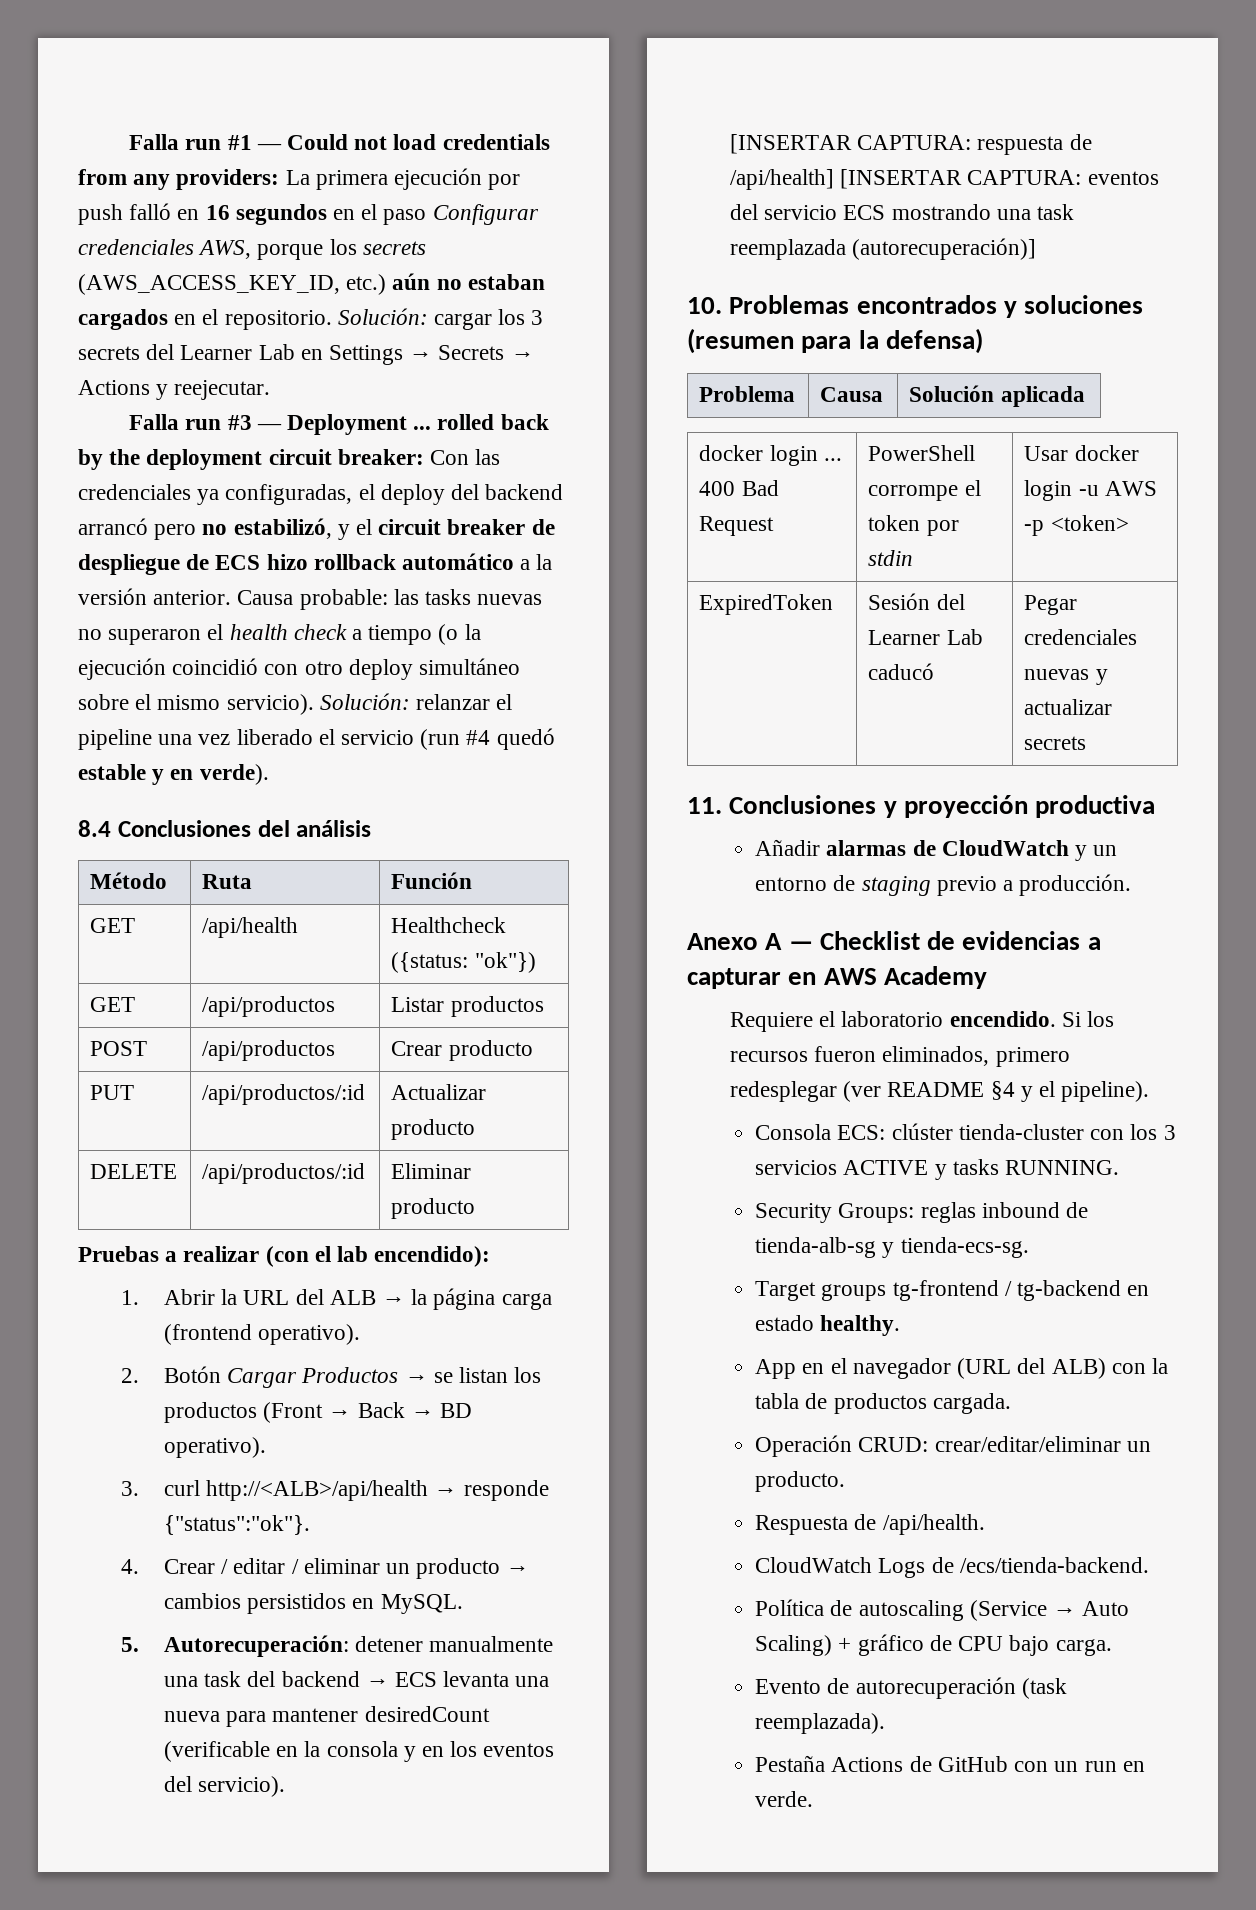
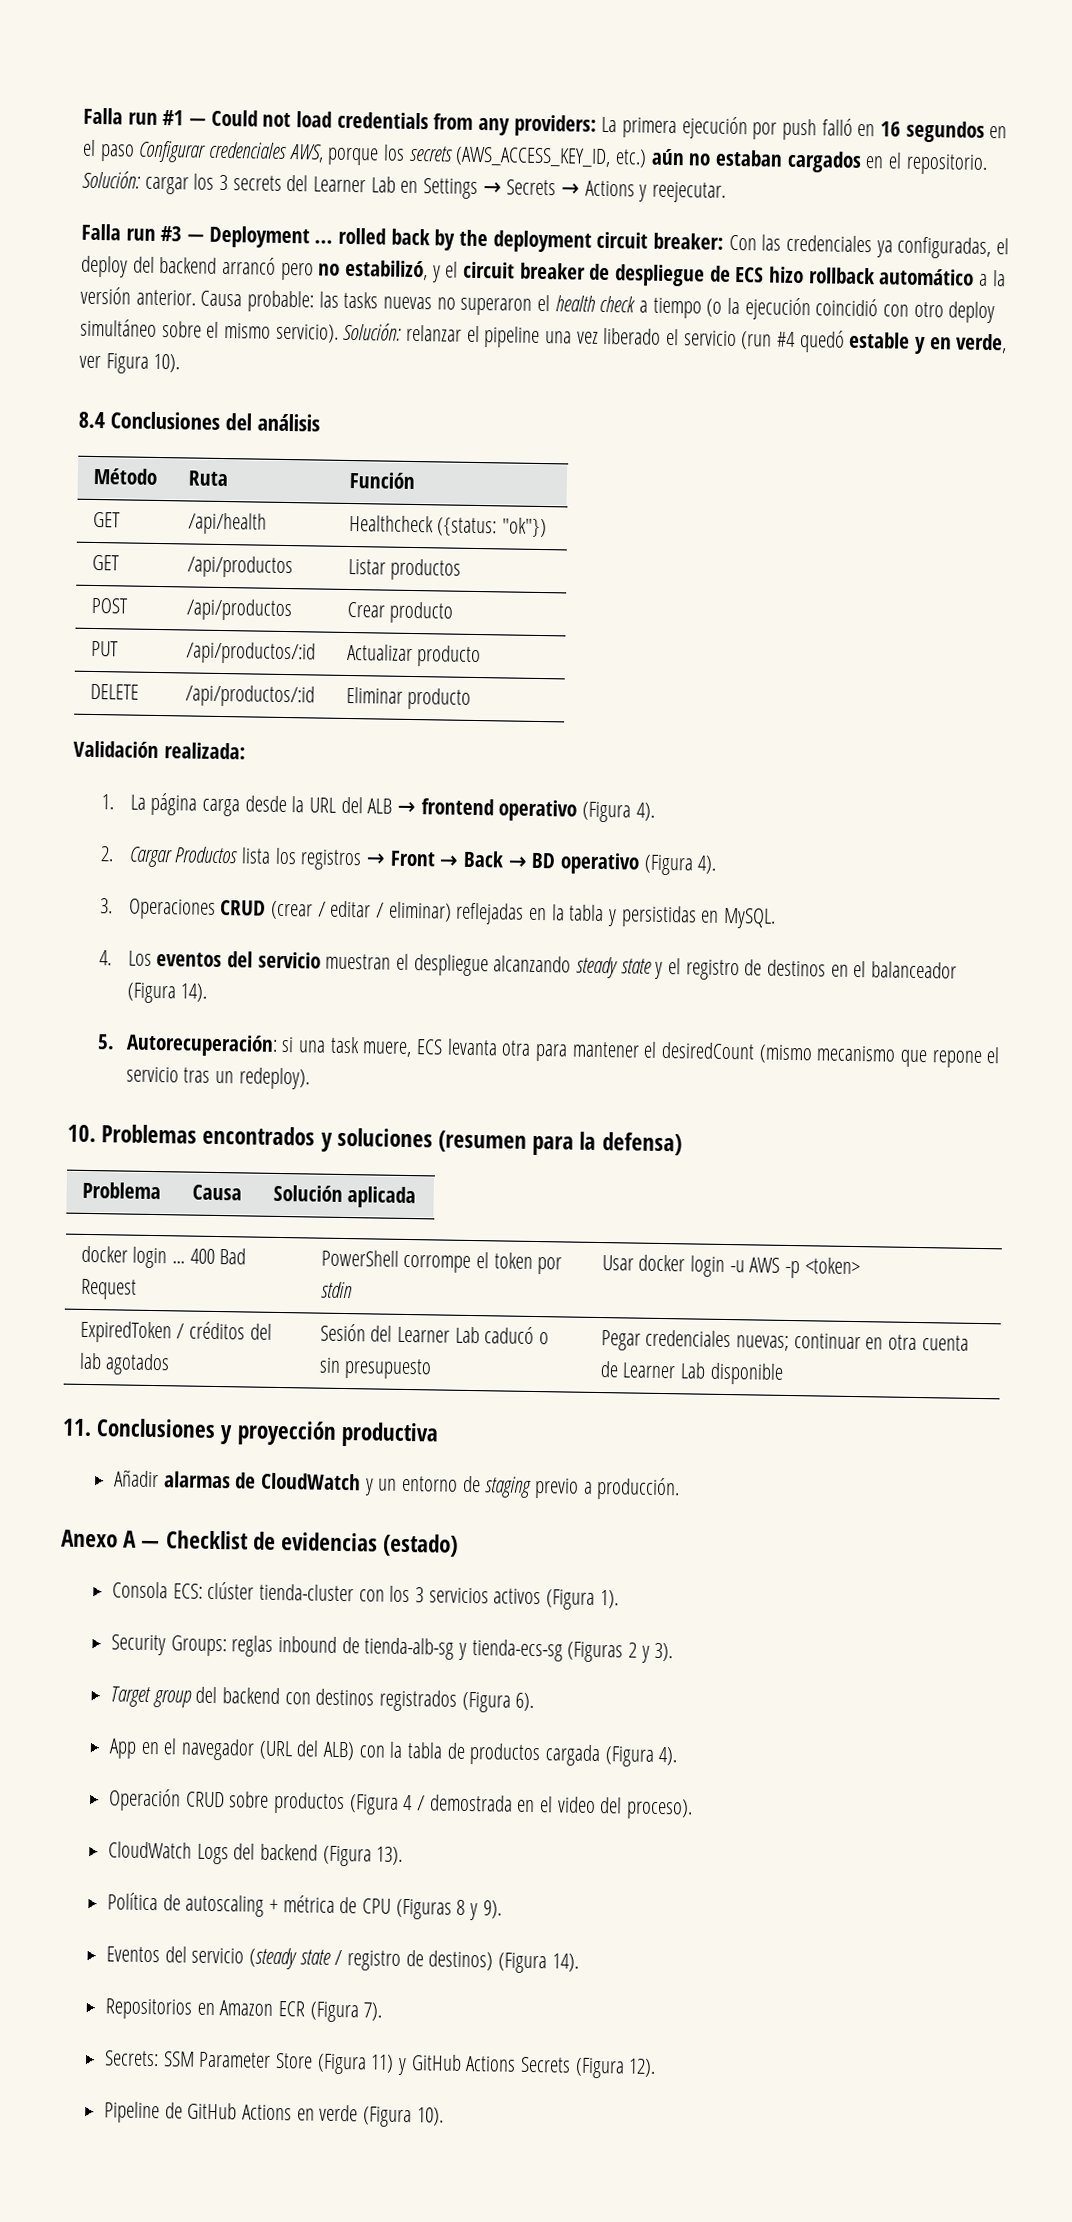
[199,764,269,785] verde). -> [955,333,1008,354] [79,353,181,374] verde, ver Figura 10).
[78,1246,491,1267] [120,1289,215,1305] Pruebas a realizar (con el lab encendido): // 1. Abrir -> [73,740,246,760] [100,792,287,817] Validación realizada: // 1. La página carga desde
[411,1288,552,1310] [163,1324,361,1345] la página carga (frontend operativo). -> [420,798,655,823] frontend operativo (Figura 4).
[163,1366,221,1383] Botón -> (114, 854) none
[404,1367,542,1383] [163,1402,472,1423] [163,1437,266,1458] [120,1480,549,1501] [163,1515,310,1535] [120,1558,530,1579] [163,1593,463,1614] [120,1635,554,1657] [163,1671,550,1687] [163,1706,490,1727] [163,1741,555,1762] [163,1776,286,1797] [729,134,1092,155] [729,169,1159,190] [729,204,1074,220] [729,238,1037,260] → se listan los productos (Front → Back → BD operativo). // 3. curl http://<ALB>/api/health → responde {"status":"ok"}. // 4. Crear / editar / eliminar un producto → cambios persistidos en MySQL. // 5. Autorecuperación: detener manualmente una task del backend → ECS levanta una nueva para mantener desiredCount (verificable en la consola y en los eventos del servicio). // [INSERTAR CAPTURA: respuesta de /api/health] [INSERTAR CAPTURA: eventos del servicio ECS mostrando una task reemplazada (autorecuperación)] -> [240,847,718,876] [99,898,776,929] [98,950,957,981] [126,982,208,1004] [96,1033,1001,1068] [125,1066,310,1090] lista los registros → Front → Back → BD operativo (Figura 4). // 3. Operaciones CRUD (crear / editar / eliminar) reflejadas en la tabla y persistidas en MySQL. // 4. Los eventos del servicio muestran el despliegue alcanzando steady state y el registro de destinos en el balanceador (Figura 14). // 5. Autorecuperación: si una task muere, ECS levanta otra para mantener el desiredCount (mismo mecanismo que repone el servicio tras un redeploy).
(834, 604) none -> [176,1321,272,1340] [78,1352,171,1376] / créditos del lab agotados
(935, 671) none -> [538,1332,549,1345] [318,1357,433,1380] o sin presupuesto
[1024,669,1108,685] [1024,699,1113,715] [1024,736,1087,750] nuevas y actualizar secrets -> [735,1333,969,1351] [599,1361,784,1385] nuevas; continuar en otra cuenta de Learner Lab disponible
[1087,937,1101,950] [687,966,987,989] [729,1011,1114,1032] [729,1046,1070,1067] [729,1081,1150,1102] a capturar en AWS Academy // Requiere el laboratorio encendido. Si los recursos fueron eliminados, primero redesplegar (ver README §4 y el pipeline). -> [382,1533,459,1557] (estado)
[843,1159,1120,1180] ACTIVE y tasks RUNNING. -> [493,1588,619,1610] activos (Figura 1).
[900,1237,1029,1258] [755,1280,1150,1301] [755,1315,901,1336] tienda-ecs-sg. // Target groups tg-frontend / tg-backend en estado healthy. -> [471,1639,674,1663] [109,1686,535,1713] tienda-ecs-sg (Figuras 2 y 3). // Target group del backend con destinos registrados (Figura 6).
[932,1393,1011,1414] [755,1435,1151,1457] [755,1471,846,1492] [755,1514,985,1535] [755,1557,1149,1578] [755,1599,1130,1621] [755,1634,1112,1656] [755,1677,1067,1699] [755,1713,886,1734] [755,1755,1145,1772] [755,1791,814,1807] cargada. // Operación CRUD: crear/editar/eliminar un producto. // Respuesta de /api/health. // CloudWatch Logs de /ecs/tienda-backend. // Política de autoscaling (Service → Auto Scaling) + gráfico de CPU bajo carga. // Evento de autorecuperación (task reemplazada). // Pestaña Actions de GitHub con un run en verde. -> [544,1744,679,1767] [107,1788,693,1820] [107,1841,404,1867] [106,1892,502,1921] [105,1946,579,1974] [104,1998,383,2023] [103,2050,657,2079] [103,2101,444,2128] cargada (Figura 4). // Operación CRUD sobre productos (Figura 4 / demostrada en el video del proceso). // CloudWatch Logs del backend (Figura 13). // Política de autoscaling + métrica de CPU (Figuras 8 y 9). // Eventos del servicio (steady state / registro de destinos) (Figura 14). // Repositorios en Amazon ECR (Figura 7). // Secrets: SSM Parameter Store (Figura 11) y GitHub Actions Secrets (Figura 12). // Pipeline de GitHub Actions en verde (Figura 10).

